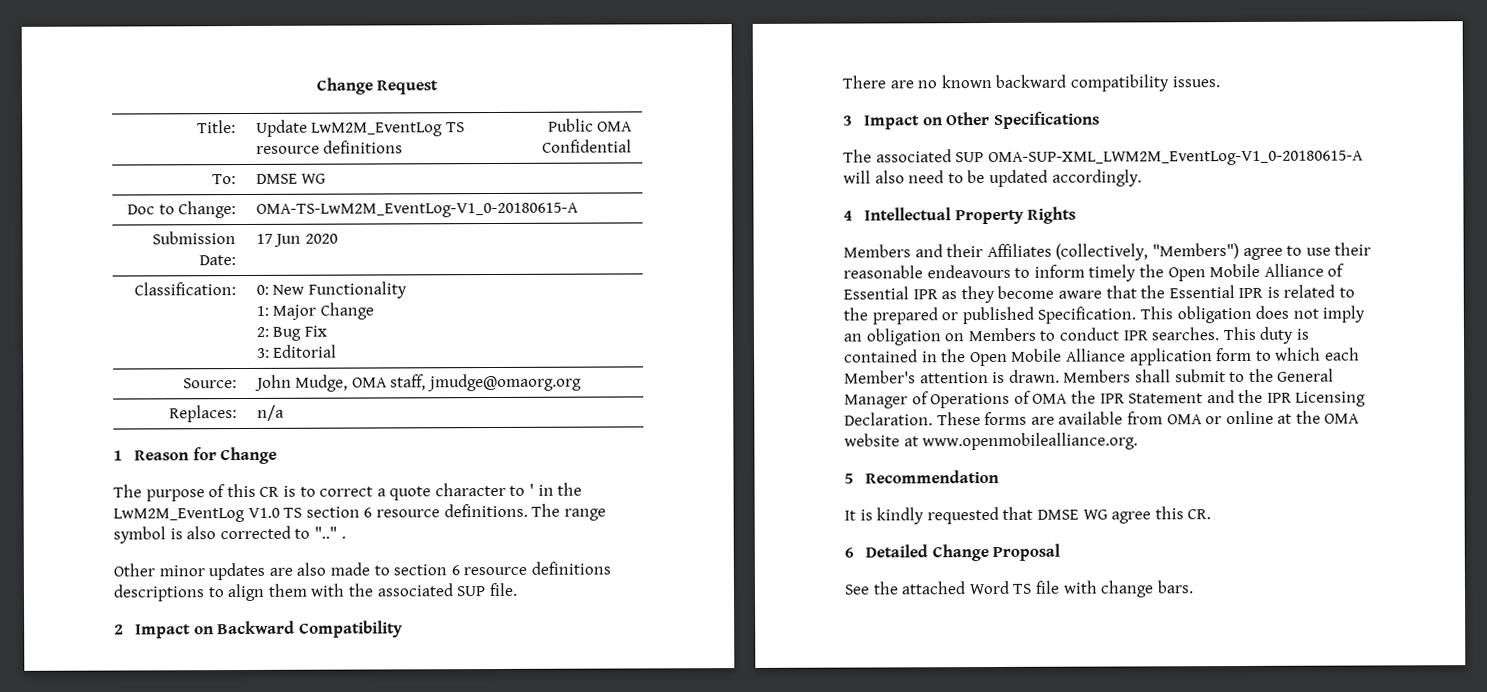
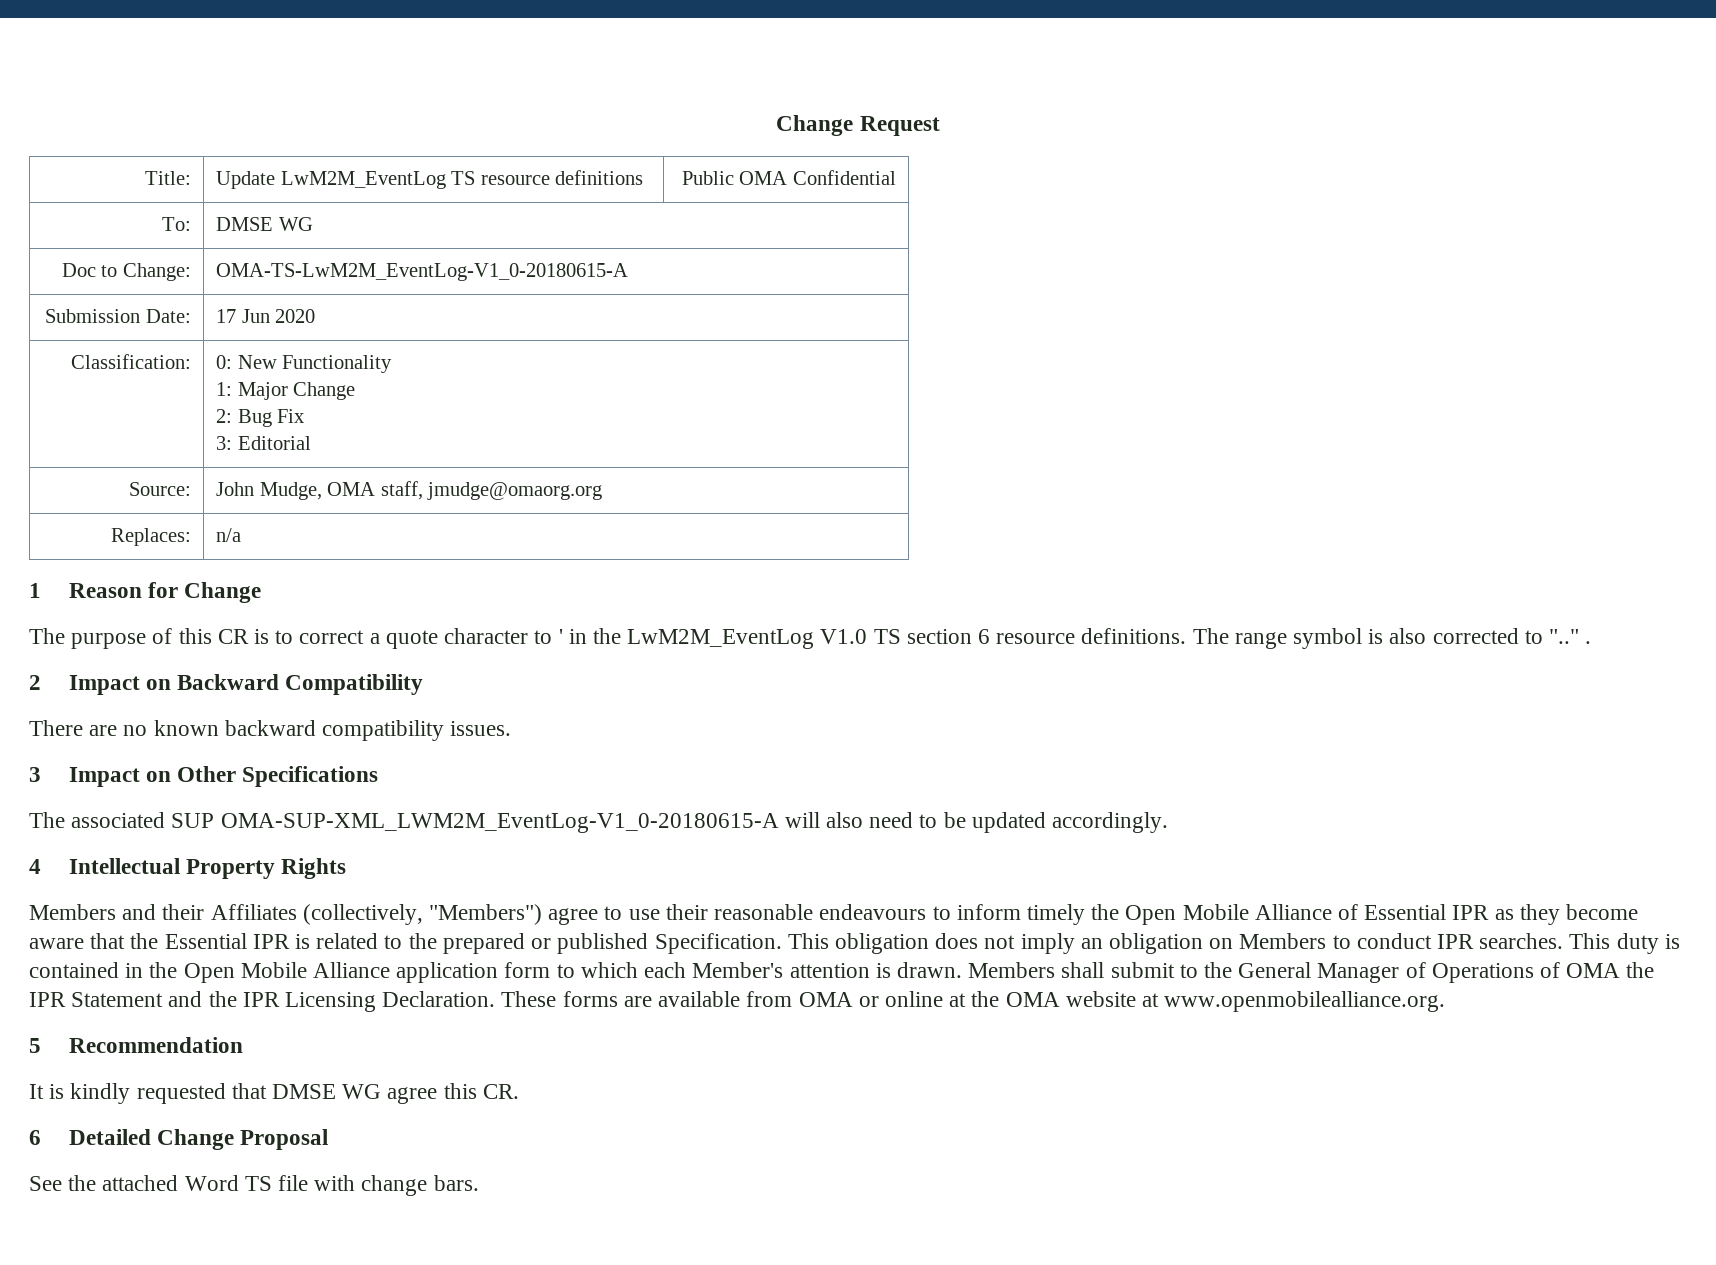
[113,561,611,581] [113,582,518,602] // Other minor updates are also made to section 6 resource definitions descriptions to align them with the associated SUP file. -> (1592, 642) none

